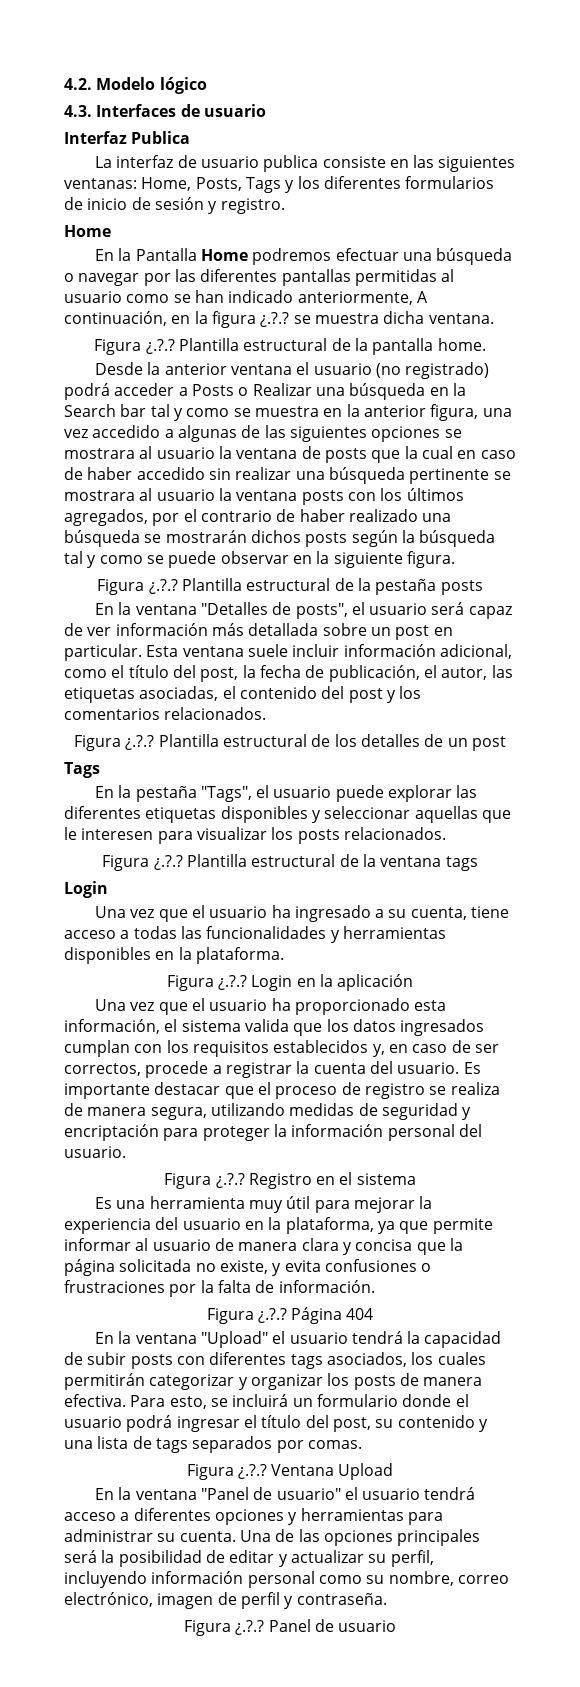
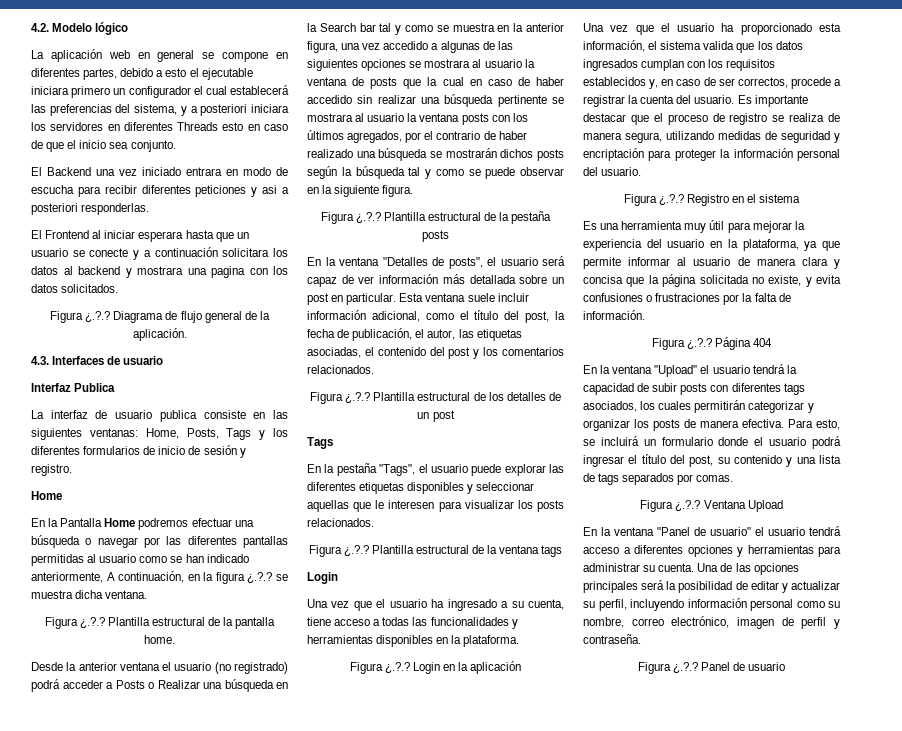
(207, 85) none -> [31,49,288,62] [31,68,253,80] [31,85,289,98] [31,104,289,116] [31,122,288,131] [31,140,176,152] [31,167,288,176] [31,185,289,197] [31,203,150,215] [31,230,249,242] [31,247,288,260] [31,266,288,278] [31,284,119,293] [50,311,270,323] [132,328,187,341] // La aplicación web en general se compone en diferentes partes, debido a esto el ejecutable iniciara primero un configurador el cual establecerá las preferencias del sistema, y a posteriori iniciara los servidores en diferentes Threads esto en caso de que el inicio sea conjunto. // El Backend una vez iniciado entrara en modo de escucha para recibir diferentes peticiones y asi a posteriori responderlas. // El Frontend al iniciar esperara hasta que un usuario se conecte y a continuación solicitara los datos al backend y mostrara una pagina con los datos solicitados. // Figura ¿.?.? Diagrama de flujo general de la aplicación.

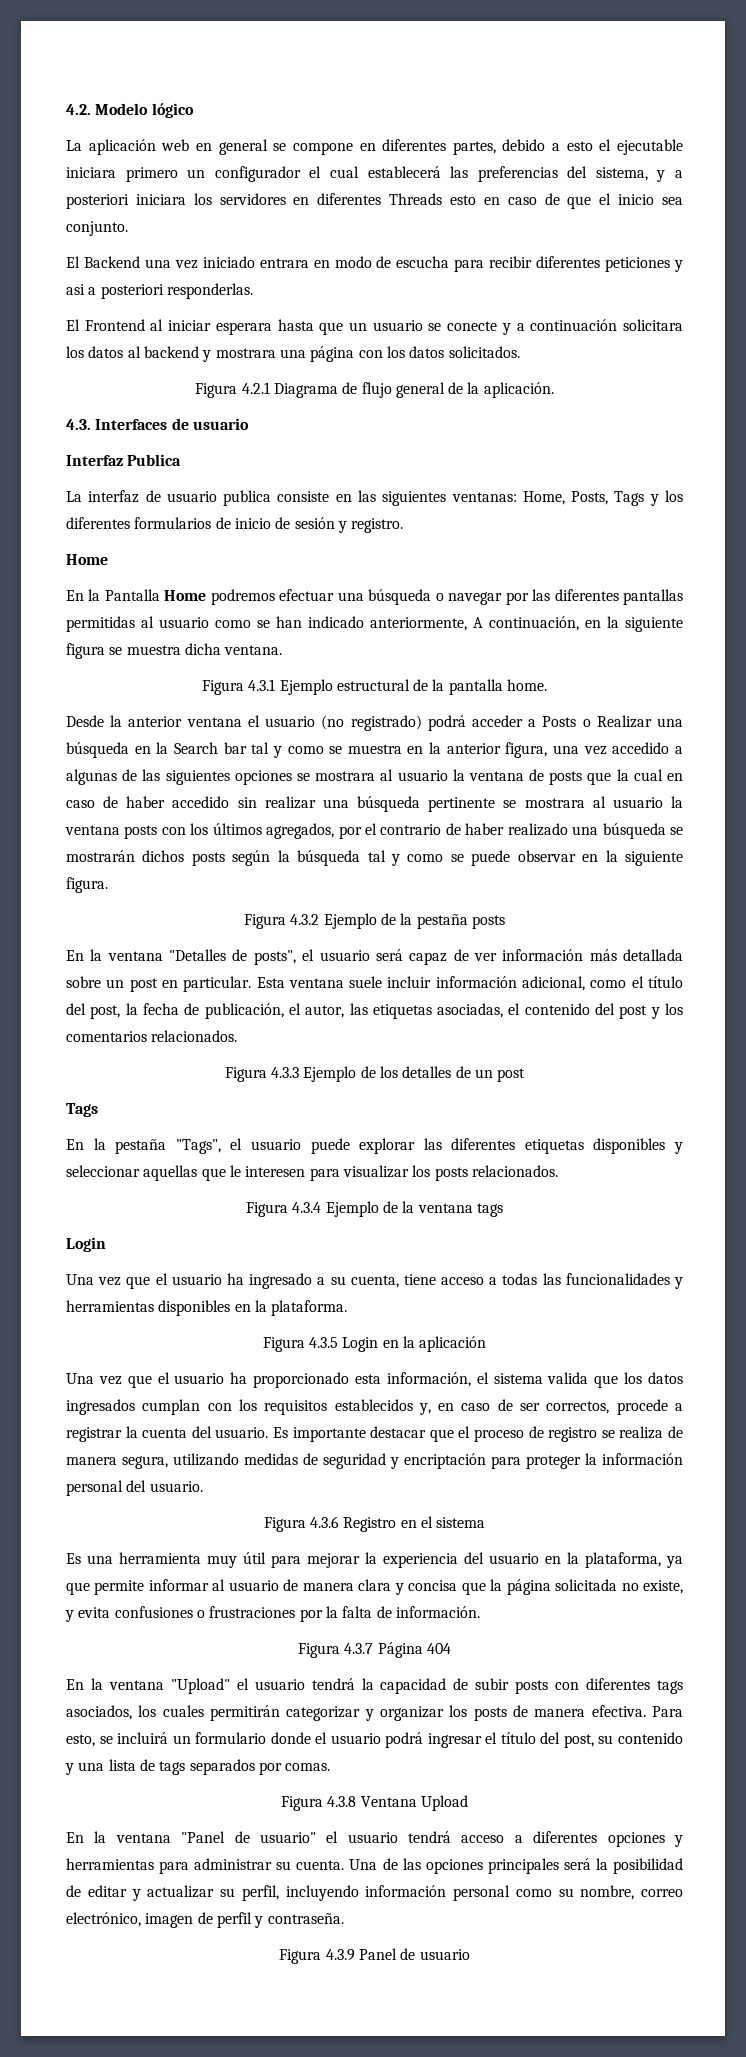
[211,266,245,278] pagina -> [310,346,355,362] página
[85,311,111,323] ¿.?.? -> [241,382,270,394] 4.2.1
[215,572,273,584] figura ¿.?.? -> [625,617,683,632] [66,643,105,659] siguiente figura
[79,617,150,629] ¿.?.? Plantilla -> [248,679,333,695] 4.3.1 Ejemplo
[355,212,481,224] ¿.?.? Plantilla estructural -> [290,913,377,929] 4.3.2 Ejemplo
[345,392,471,404] ¿.?.? Plantilla estructural -> [271,1066,357,1082] 4.3.3 Ejemplo
[343,545,469,557] ¿.?.? Plantilla estructural -> [292,1201,379,1217] 4.3.4 Ejemplo
[384,662,410,674] ¿.?.? -> [309,1337,339,1348] 4.3.5
[658,194,684,206] ¿.?.? -> [310,1516,340,1528] 4.3.6
[686,338,712,350] ¿.?.? -> [344,1643,374,1654] 4.3.7
[675,500,701,512] ¿.?.? -> [327,1796,357,1807] 4.3.8
[672,662,698,674] ¿.?.? -> [325,1949,355,1961] 4.3.9

